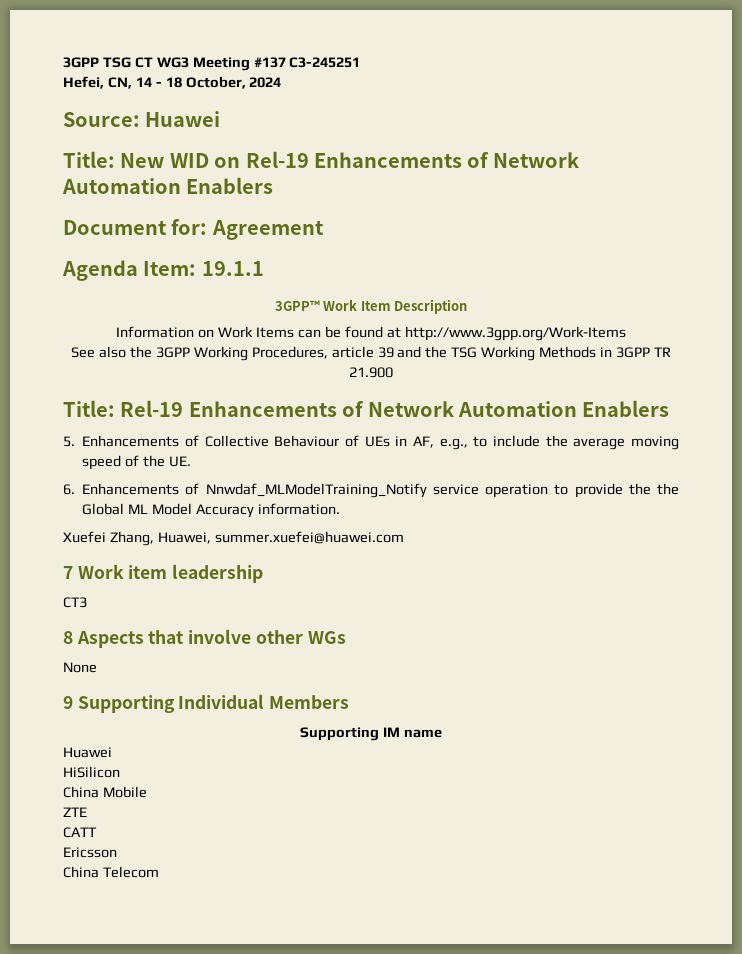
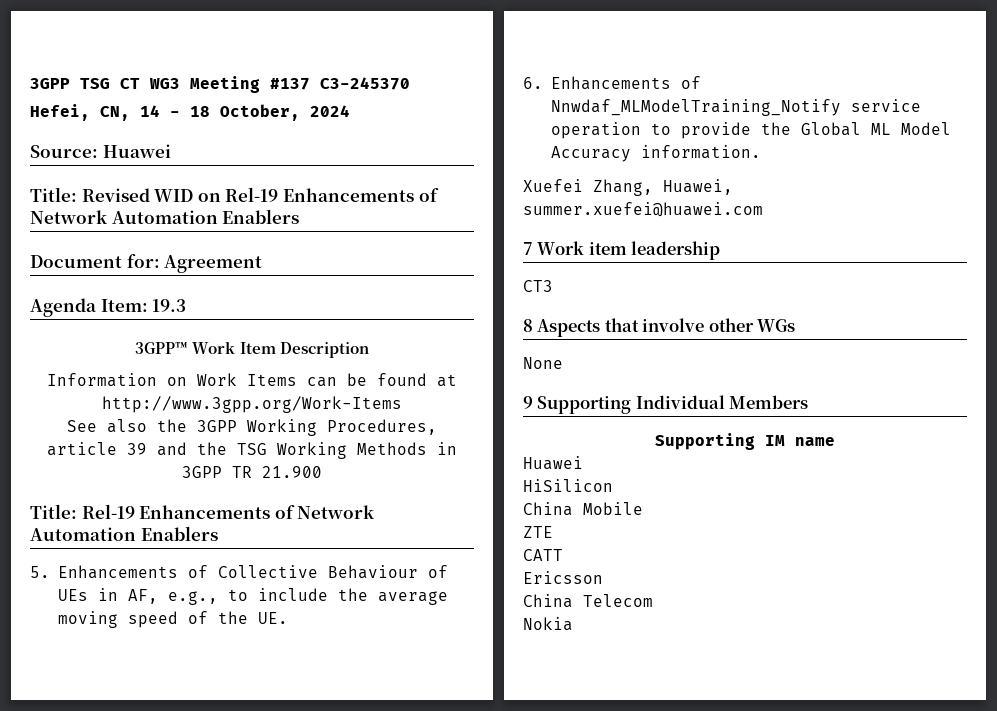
[289,57,361,68] C3-245251 -> [320,77,410,90] C3-245370
[120,153,165,168] New -> [81,188,150,202] Revised
[201,261,264,276] 19.1.1 -> [152,299,187,312] 19.3
[657,483,679,495] the -> (791, 128) none
(159, 872) none -> [523,617,573,631] // Nokia

